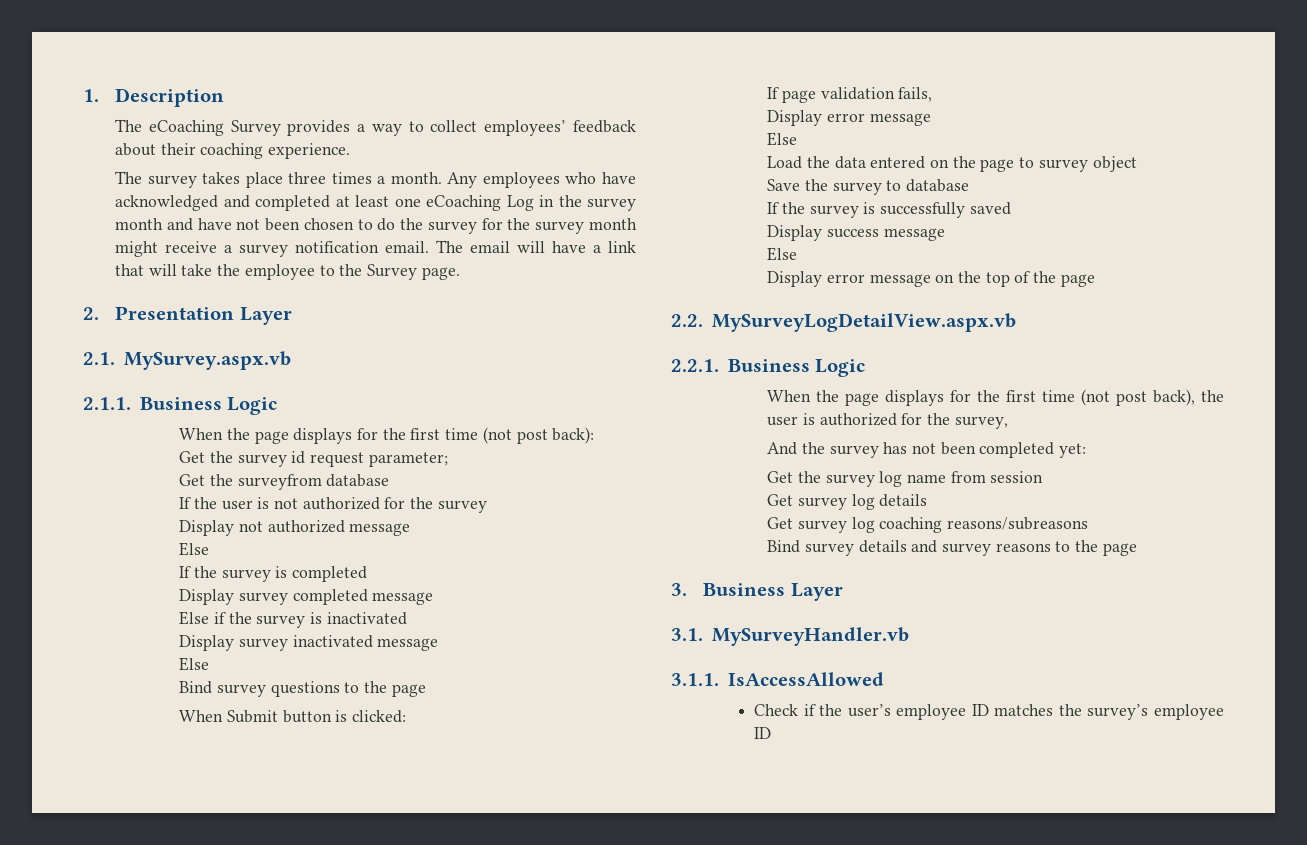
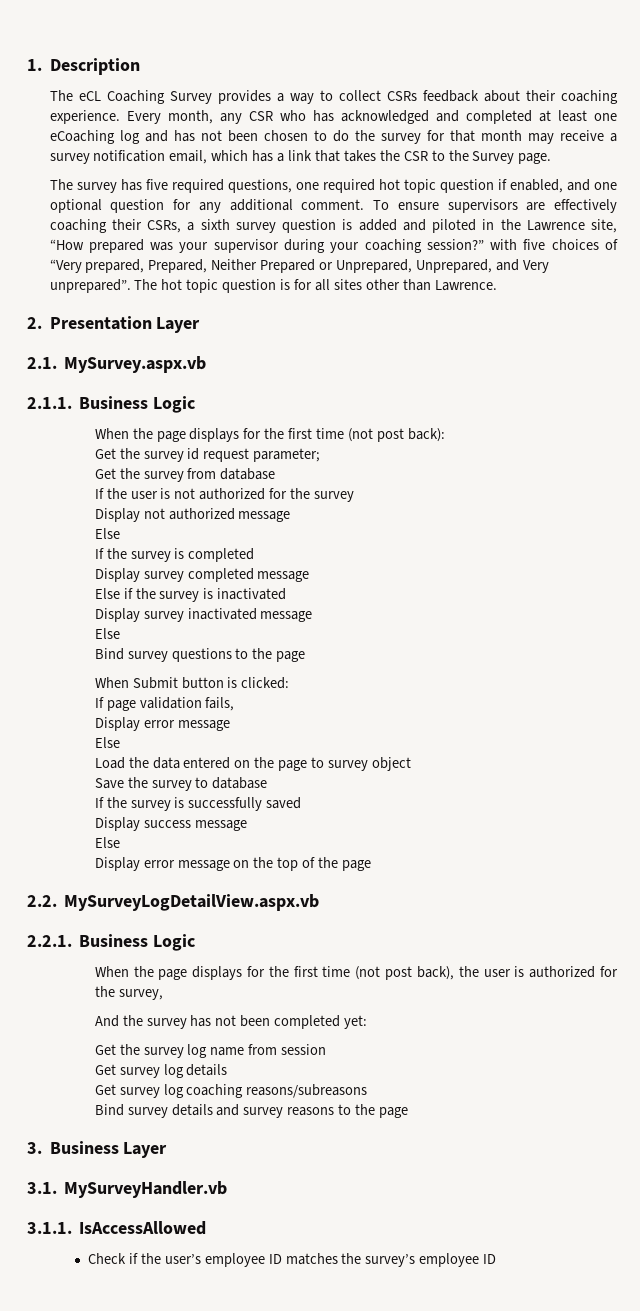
[148,120,224,136] eCoaching -> [78,90,165,104] eCL Coaching
[484,120,567,136] employees’ -> [386,91,417,101] CSRs
[115,171,636,188] // The survey takes place three times a month. Any employees who have -> [126,110,334,124] Every month, any CSR who has
[506,195,636,211] [115,218,232,231] Log in the survey month and have -> [119,130,195,144] log and has
[507,218,638,234] [115,240,636,257] [115,264,460,280] the survey month might receive a survey notification email. The email will have a link that will take the employee to the Survey page. -> [449,130,617,144] [49,150,552,164] [49,179,617,193] [49,199,617,213] [49,219,617,233] [49,239,618,253] [49,259,549,273] [49,279,497,293] that month may receive a survey notification email, which has a link that takes the CSR to the Survey page. // The survey has five required questions, one required hot topic question if enabled, and one optional question for any additional comment. To ensure supervisors are effectively coaching their CSRs, a sixth survey question is added and piloted in the Lawrence site, “How prepared was your supervisor during your coaching session?” with five choices of “Very prepared, Prepared, Neither Prepared or Unprepared, Unprepared, and Very unprepared”. The hot topic question is for all sites other than Lawrence.
[237,474,322,490] surveyfrom -> [143,468,217,482] survey from

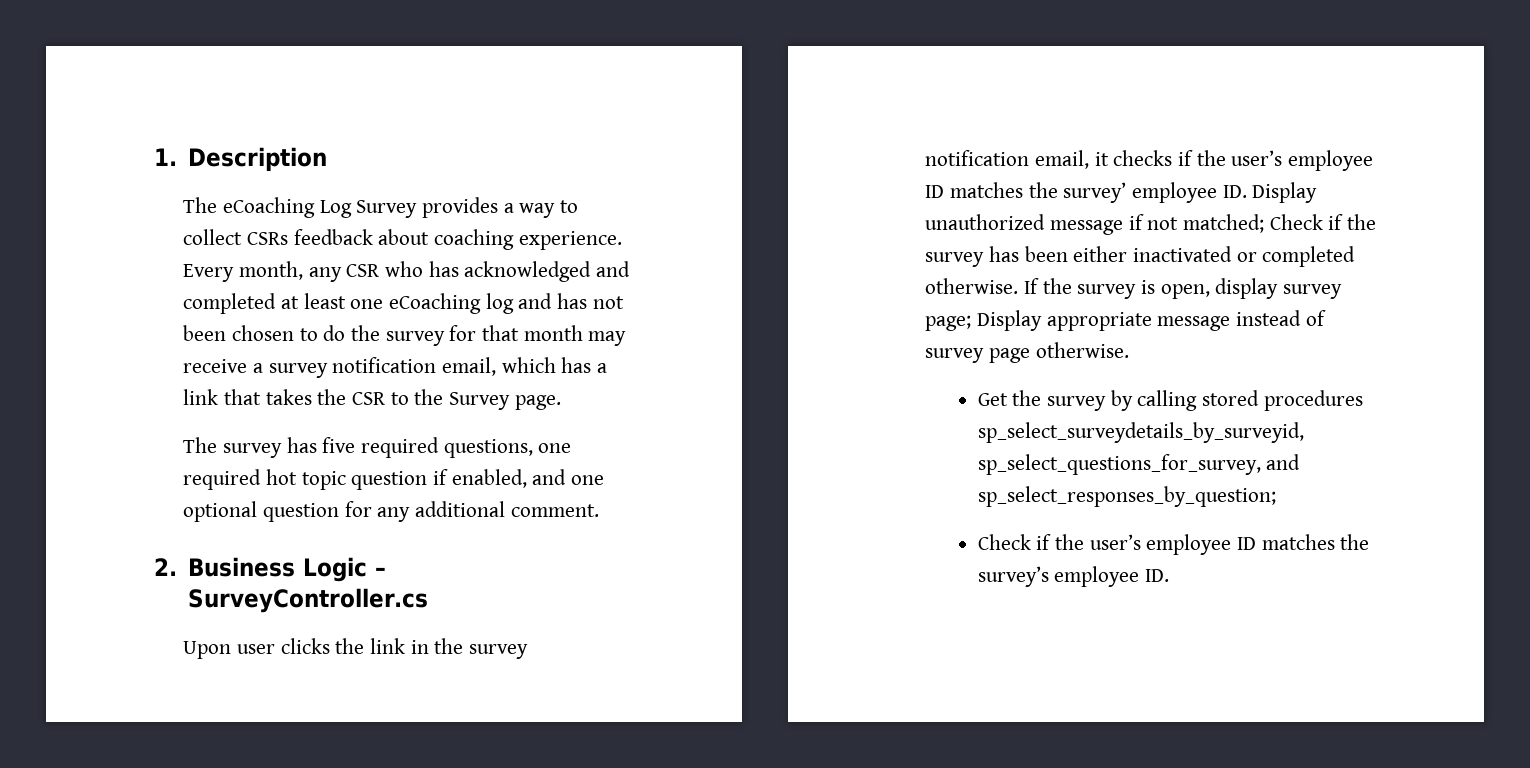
[78,90,165,104] eCL Coaching -> [222,197,352,218] eCoaching Log
[525,90,556,101] their -> (430, 237) none
[373,199,617,213] [49,219,617,233] [49,239,618,253] [49,259,549,273] [49,279,497,293] [27,316,201,333] [27,356,207,373] [27,396,196,413] [94,428,445,442] [94,448,321,462] [94,468,276,482] [94,488,354,502] [94,508,291,522] [94,528,120,539] [94,548,255,562] [94,568,310,582] [94,588,287,602] [94,608,313,622] [94,628,120,639] [94,648,306,662] [94,677,290,689] [94,697,235,711] [94,717,230,731] [94,737,120,748] [94,757,411,771] [94,777,268,791] [94,797,302,811] [94,817,247,831] [94,837,120,848] [94,857,371,871] [27,894,320,911] [27,934,196,951] [94,966,618,980] [94,986,163,1000] [94,1015,368,1029] [94,1044,327,1058] [94,1064,228,1078] [94,1084,368,1098] [94,1104,408,1118] [27,1141,168,1158] [27,1181,228,1198] [27,1221,207,1235] To ensure supervisors are effectively coaching their CSRs, a sixth survey question is added and piloted in the Lawrence site, “How prepared was your supervisor during your coaching session?” with five choices of “Very prepared, Prepared, Neither Prepared or Unprepared, Unprepared, and Very unprepared”. The hot topic question is for all sites other than Lawrence. // 2. Presentation Layer // 2.1. MySurvey.aspx.vb // 2.1.1. Business Logic // When the page displays for the first time (not post back): // Get the survey id request parameter; // Get the survey from database // If the user is not authorized for the survey // Display not authorized message // Else // If the survey is completed // Display survey completed message // Else if the survey is inactivated // Display survey inactivated message // Else // Bind survey questions to the page // When Submit button is clicked: // If page validation fails, // Display error message // Else // Load the data entered on the page to survey object // Save the survey to database // If the survey is successfully saved // Display success message // Else // Display error message on the top of the page // 2.2. MySurveyLogDetailView.aspx.vb // 2.2.1. Business Logic // When the page displays for the first time (not post back), the user is authorized for the survey, // And the survey has not been completed yet: // Get the survey log name from session // Get survey log details // Get survey log coaching reasons/subreasons // Bind survey details and survey reasons to the page // 3. Business Layer // 3.1. MySurveyHandler.vb // 3.1.1. IsAccessAllowed -> [154,557,386,582] [187,588,429,613] [183,638,528,659] [925,150,1373,171] [925,182,1318,203] [925,214,1376,235] [925,246,1356,267] [925,278,1342,299] [925,310,1326,331] [925,342,1129,363] [977,390,1363,411] [977,422,1304,443] [977,454,1301,475] [977,486,1276,507] // 2. Business Logic – SurveyController.cs // Upon user clicks the link in the survey notification email, it checks if the user’s employee ID matches the survey’ employee ID. Display unauthorized message if not matched; Check if the survey has been either inactivated or completed otherwise. If the survey is open, display survey page; Display appropriate message instead of survey page otherwise. // Get the survey by calling stored procedures sp_select_surveydetails_by_surveyid, sp_select_questions_for_survey, and sp_select_responses_by_question;
[483,1254,497,1264] ID -> [1144,569,1169,582] ID.

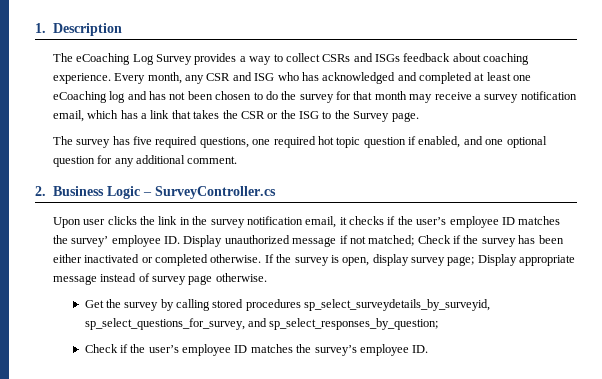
(288, 238) none -> [353,53,401,62] and ISGs
(381, 270) none -> [232,72,275,81] and ISG
(386, 398) none -> [267,110,320,119] or the ISG

